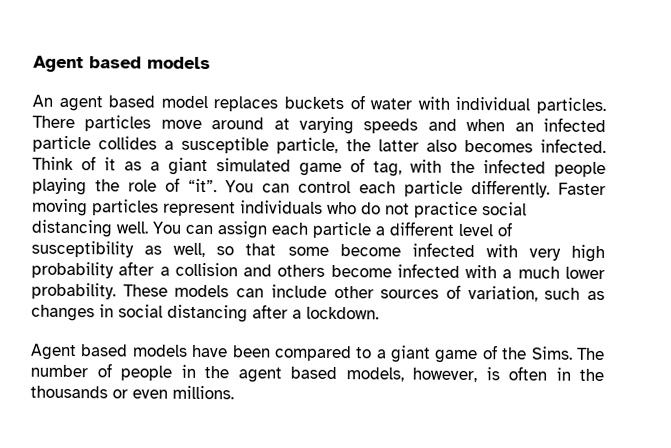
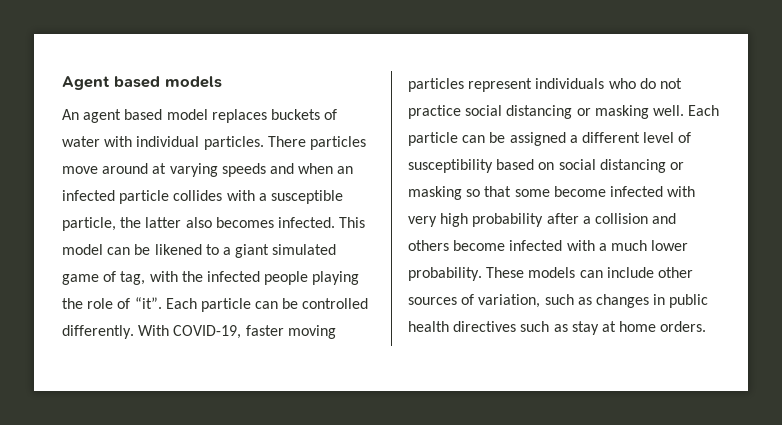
(158, 143) none -> [226,190,255,201] with
[32,156,142,171] Think of it as -> [339,217,366,228] [62,244,219,255] This model can be likened to
[225,180,606,198] You can control each particle differently. Faster -> [165,298,369,312] [62,325,284,339] Each particle can be controlled differently. With COVID-19, faster
[116,221,372,239] well. You can assign each particle -> [576,105,720,119] [408,132,566,146] or masking well. Each particle can be assigned
[144,242,206,258] as well, -> [496,159,684,173] [408,186,462,200] based on social distancing or masking
[118,304,379,323] [30,343,605,364] [30,363,604,383] [30,385,234,400] social distancing after a lockdown. // Agent based models have been compared to a giant game of the Sims. The number of people in the agent based models, however, is often in the thousands or even millions. -> [669,294,709,308] [408,321,707,335] public health directives such as stay at home orders.

